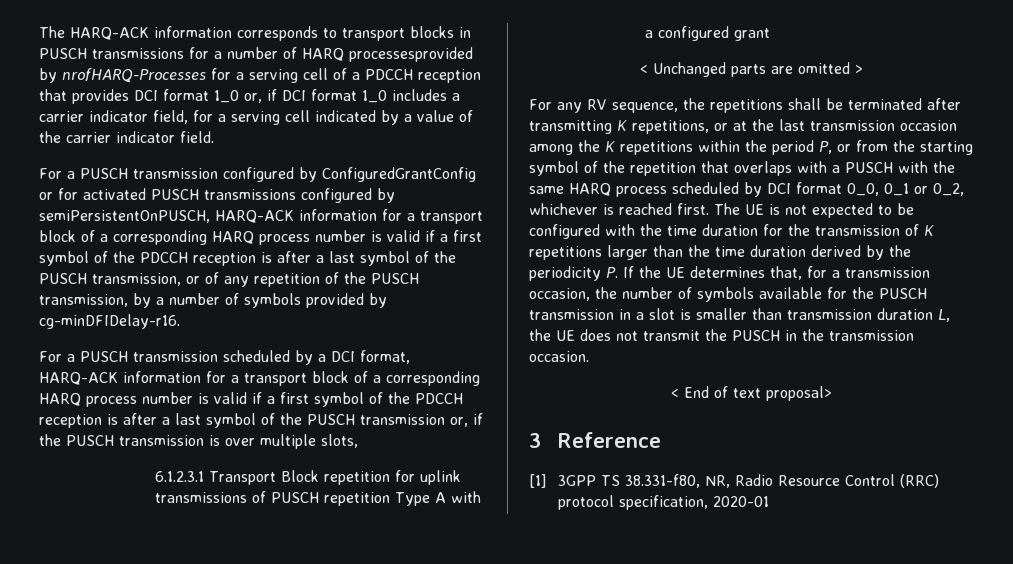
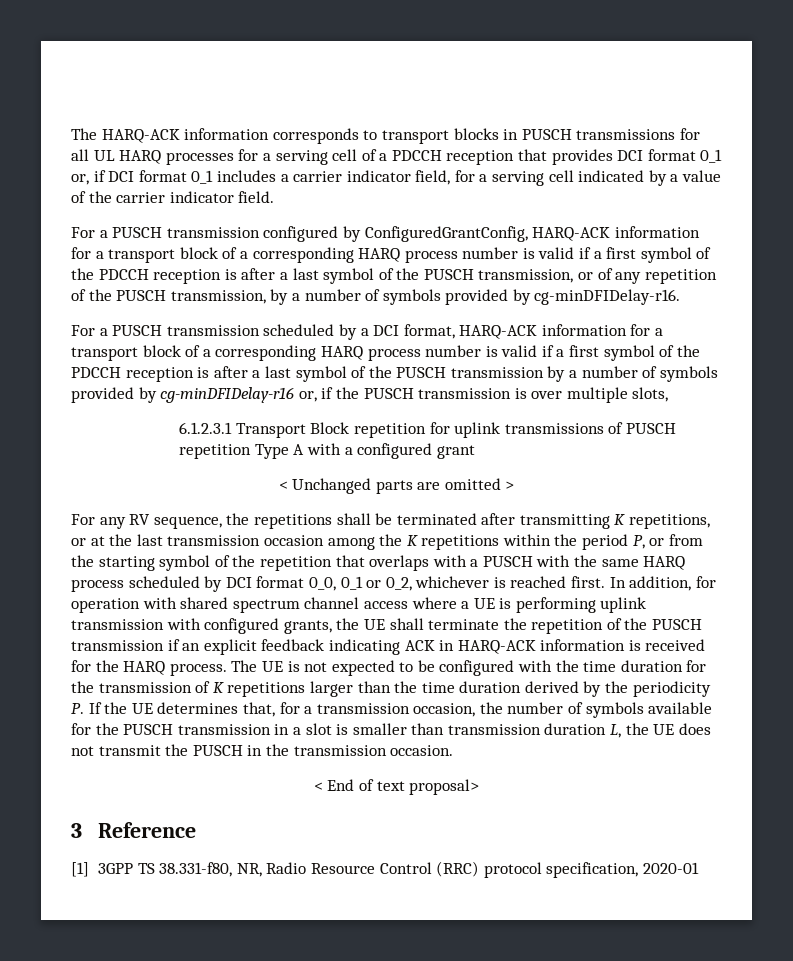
[214,47,473,62] [39,68,206,83] a number of HARQ processesprovided by nrofHARQ-Processes -> [71,149,234,165] all UL HARQ processes
[214,90,239,103] 1_0 -> [700,149,723,163] 0_1
[362,90,387,103] 1_0 -> [191,170,214,184] 0_1
[322,167,476,182] [39,188,395,203] [39,210,210,223] ConfiguredGrantConfig or for activated PUSCH transmissions configured by semiPersistentOnPUSCH, -> [364,226,528,242] ConfiguredGrantConfig,
(445, 419) none -> [547,366,718,382] [71,387,295,403] by a number of symbols provided by cg-minDFIDelay-r16
(709, 209) none -> [609,576,716,591] [71,597,647,613] [71,618,703,634] [71,639,706,655] [71,660,227,676] In addition, for operation with shared spectrum channel access where a UE is performing uplink transmission with configured grants, the UE shall terminate the repetition of the PUSCH transmission if an explicit feedback indicating ACK in HARQ-ACK information is received for the HARQ process.

